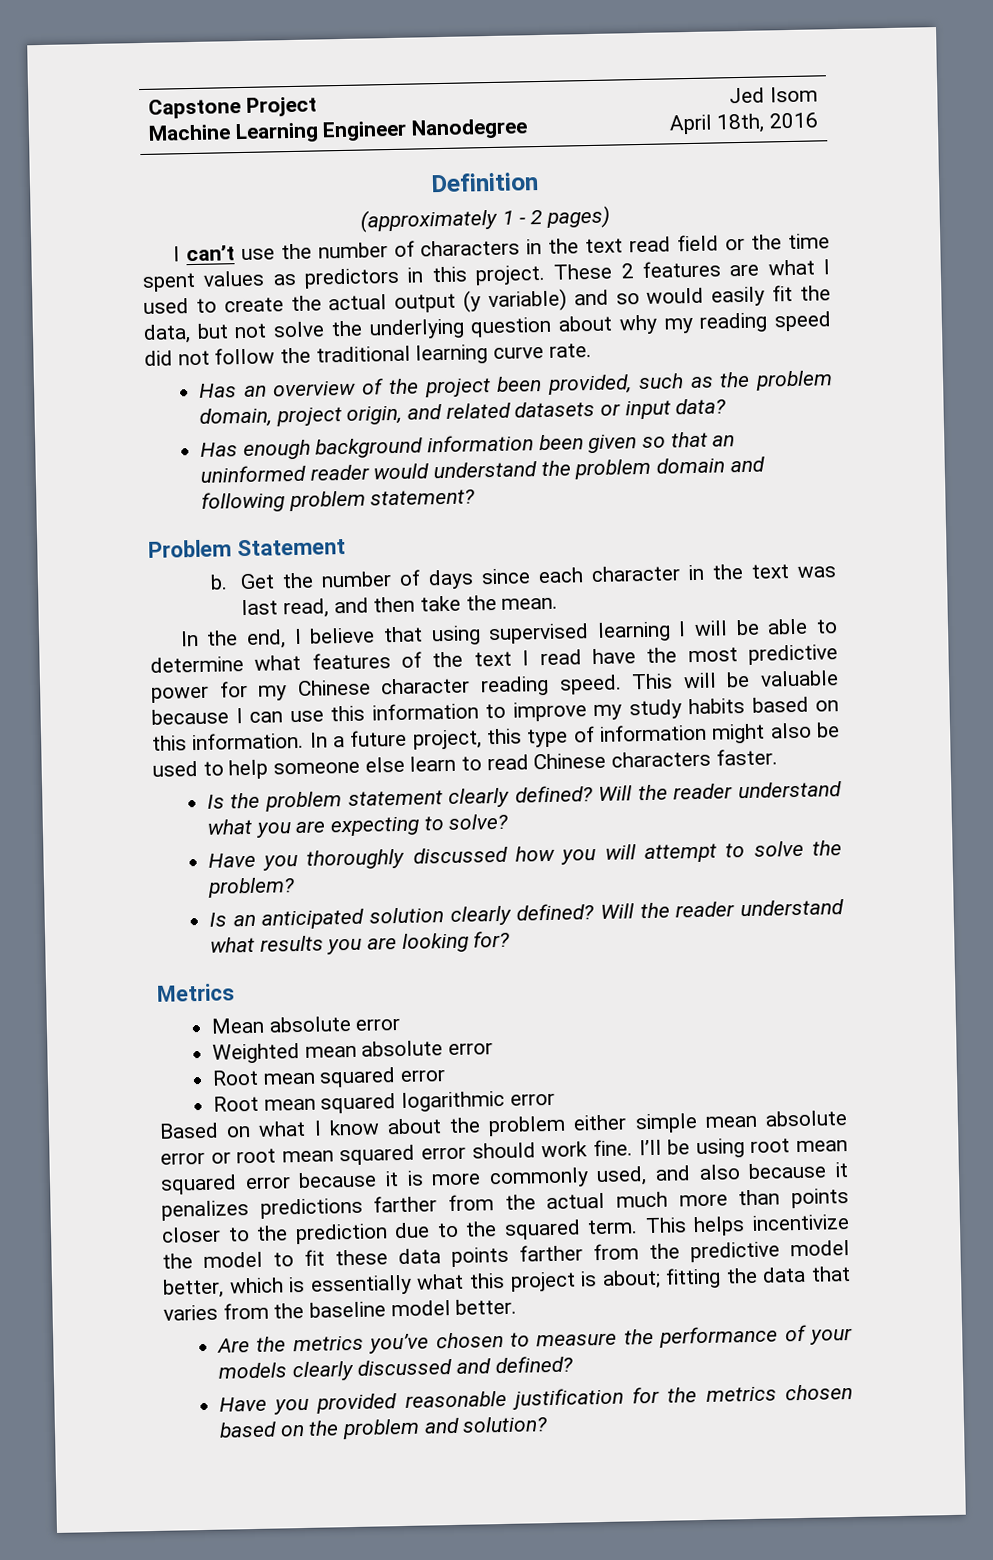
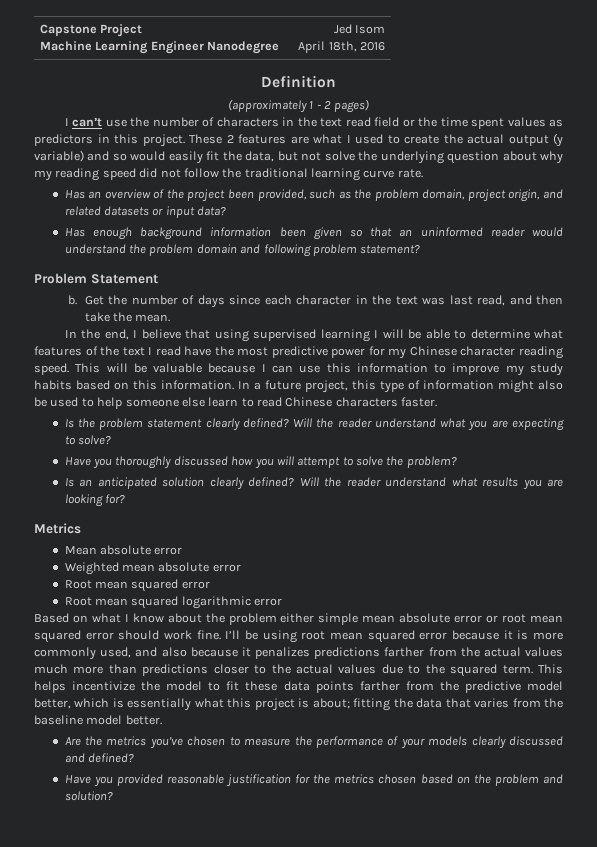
(606, 1201) none -> [525,647,564,657] values
[791,1188,849,1209] points -> [142,664,209,676] predictions
[294,1223,388,1245] prediction -> [296,664,377,674] actual values

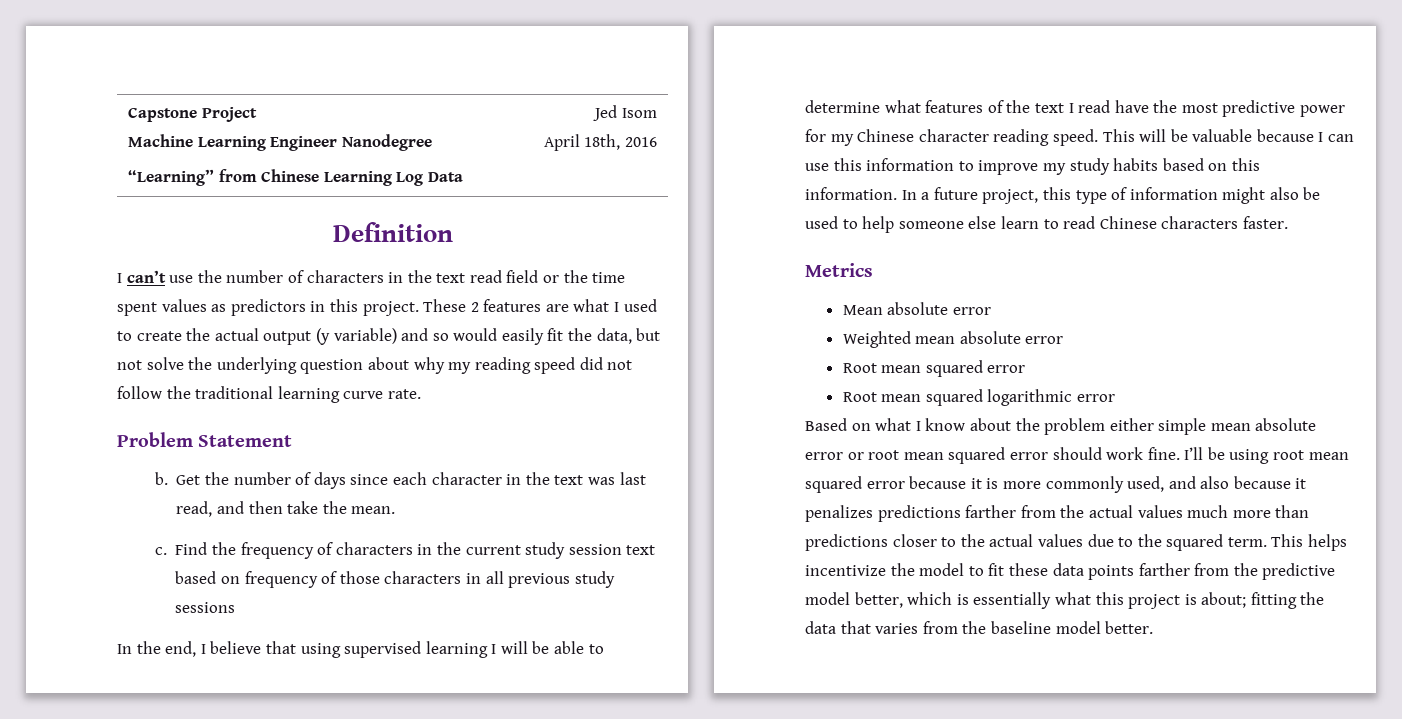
(280, 47) none -> [128,169,464,186] // “Learning” from Chinese Learning Log Data
[227,99,370,113] // (approximately 1 - 2 pages) -> (453, 232) none
[64,189,563,202] [64,206,227,218] [64,227,563,240] [64,244,421,257] // Has an overview of the project been provided, such as the problem domain, project origin, and related datasets or input data? // Has enough background information been given so that an uninformed reader would understand the problem domain and following problem statement? -> (421, 394) none
(171, 318) none -> [154,542,656,559] [175,571,615,588] [175,602,236,613] // c. Find the frequency of characters in the current study session text based on frequency of those characters in all previous study sessions
[64,418,565,431] [64,435,112,445] [64,456,457,469] [64,477,564,490] [64,494,126,507] // Is the problem statement clearly defined? Will the reader understand what you are expecting to solve? // Have you thoroughly discussed how you will attempt to solve the problem? // Is an anticipated solution clearly defined? Will the reader understand what results you are looking for? -> (1288, 222) none
[64,736,563,749] [64,753,135,763] [64,774,563,787] [64,791,113,801] // Are the metrics you’ve chosen to measure the performance of your models clearly discussed and defined? // Have you provided reasonable justification for the metrics chosen based on the problem and solution? -> (1154, 627) none

